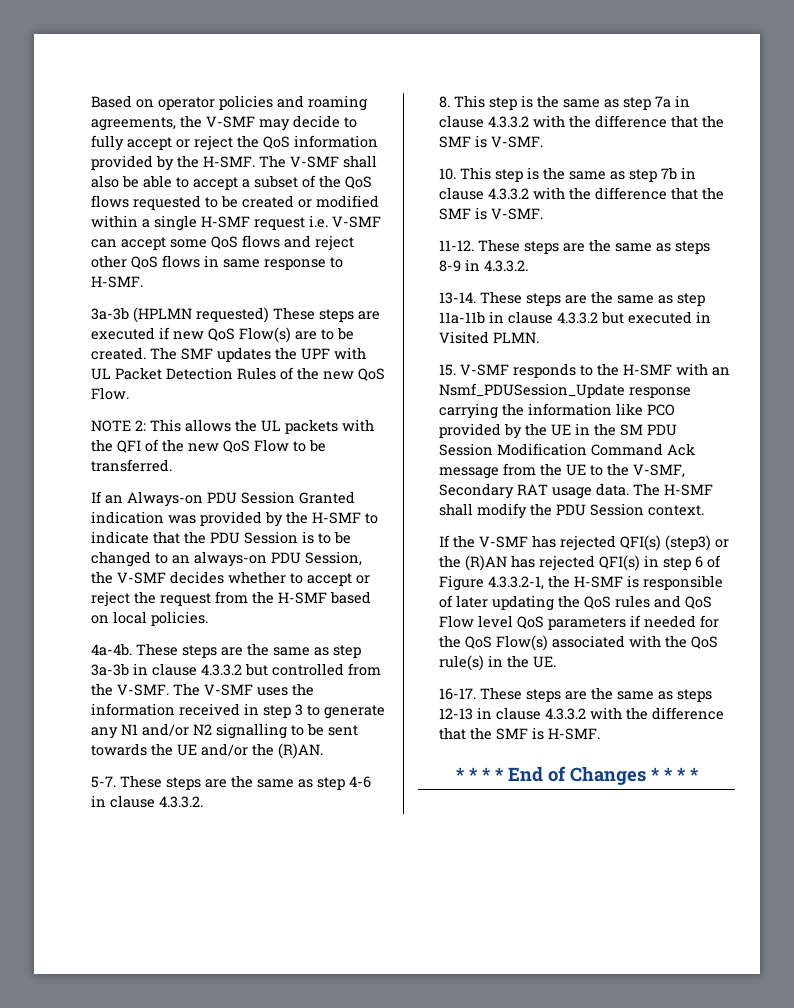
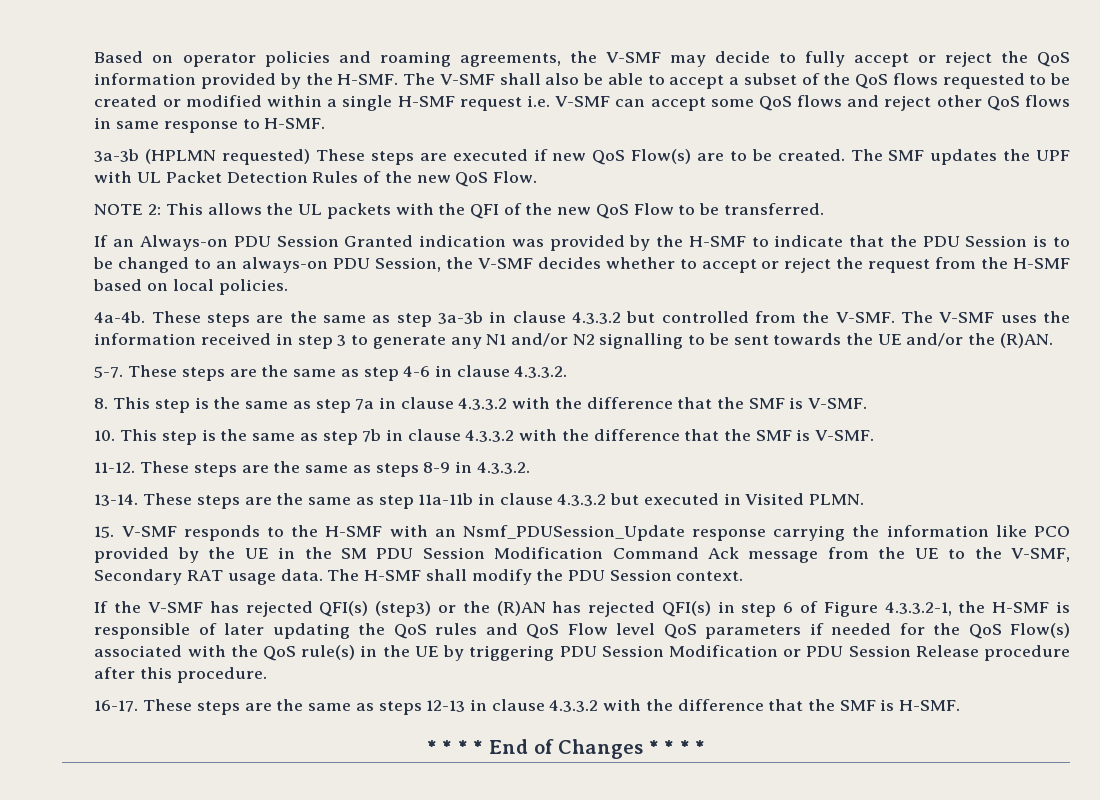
[533,656,557,668] UE. -> [414,645,1070,661] [94,667,267,683] UE by triggering PDU Session Modification or PDU Session Release procedure after this procedure.

